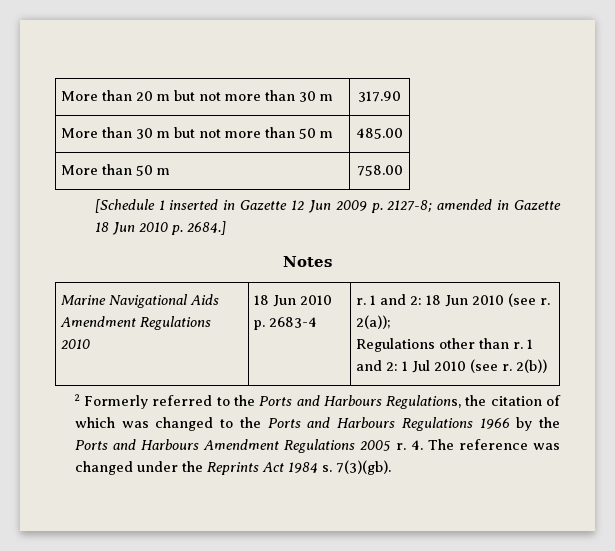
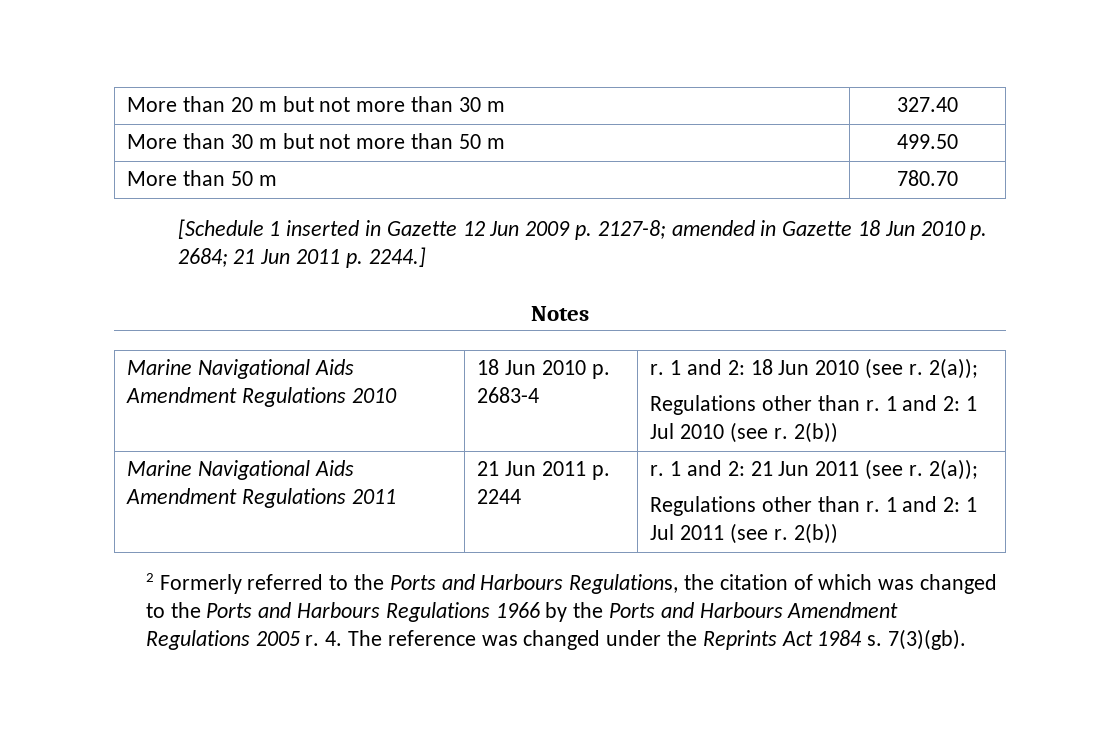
[358,91,401,102] 317.90 -> [897,97,958,112] 327.40
[356,128,403,139] 485.00 -> [897,134,958,149] 499.50
[356,165,403,176] 758.00 -> [897,170,958,186] 780.70
[186,221,226,235] 2684.] -> [177,247,426,268] 2684; 21 Jun 2011 p. 2244.]
(547, 366) none -> [127,460,355,480] [126,488,397,508] [477,461,610,480] [477,489,522,504] [650,459,978,480] [650,496,978,516] [650,523,838,544] // Marine Navigational Aids Amendment Regulations 2011 | 21 Jun 2011 p. 2244 | r. 1 and 2: 21 Jun 2011 (see r. 2(a)); // Regulations other than r. 1 and 2: 1 Jul 2011 (see r. 2(b))

